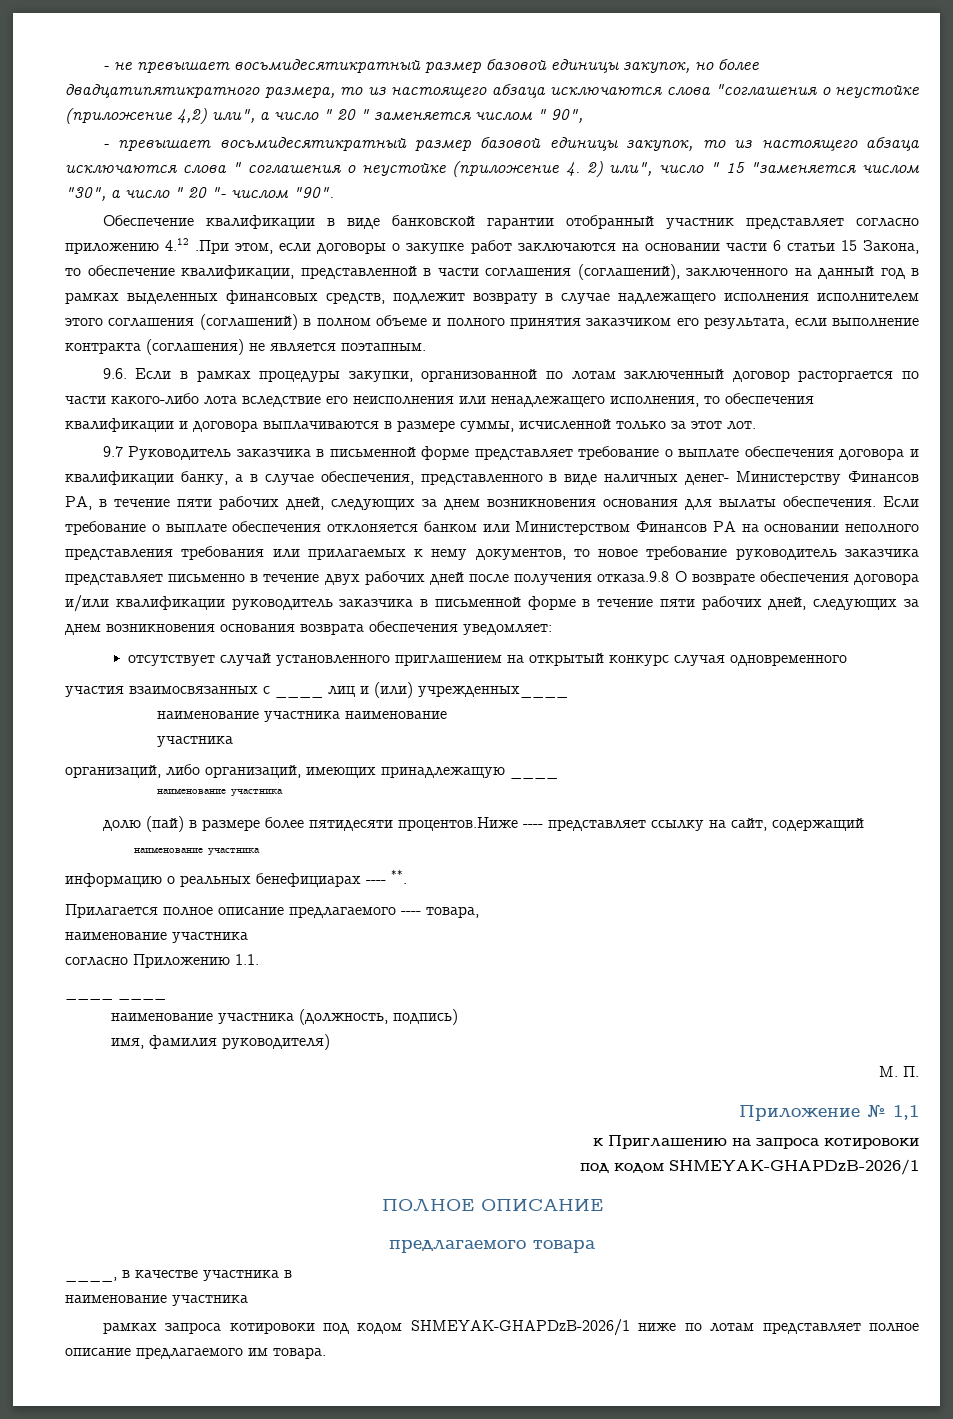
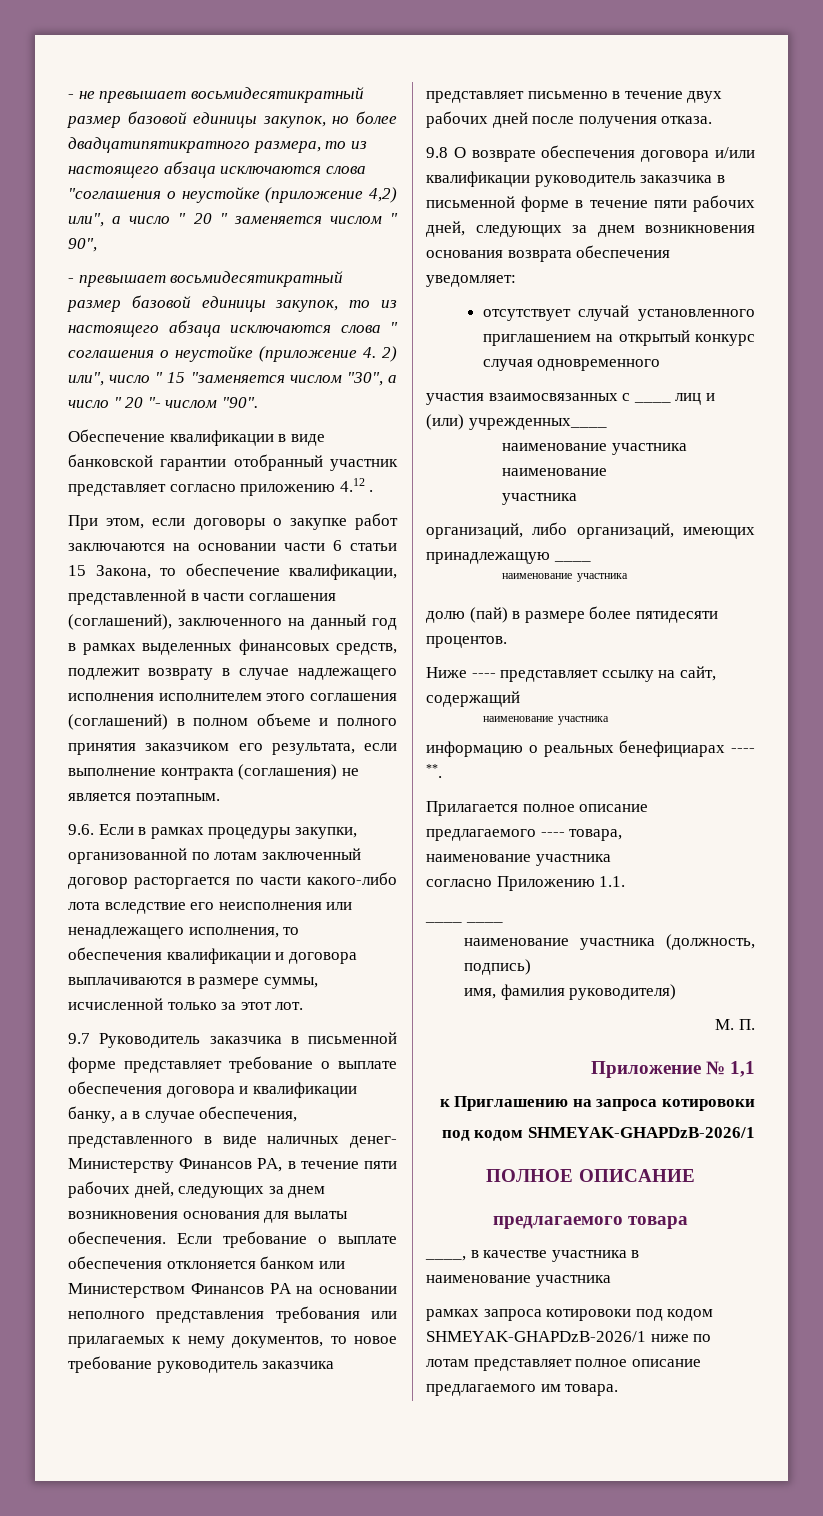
[195,240,230,254] .При -> [369,490,374,492] [68,515,98,530] . // При
[597,571,670,582] отказа.9.8 -> [661,116,713,124] [426,147,448,158] отказа. // 9.8
[397,817,518,831] процентов.Ниже -> [426,636,507,648] [426,667,467,678] процентов. // Ниже

